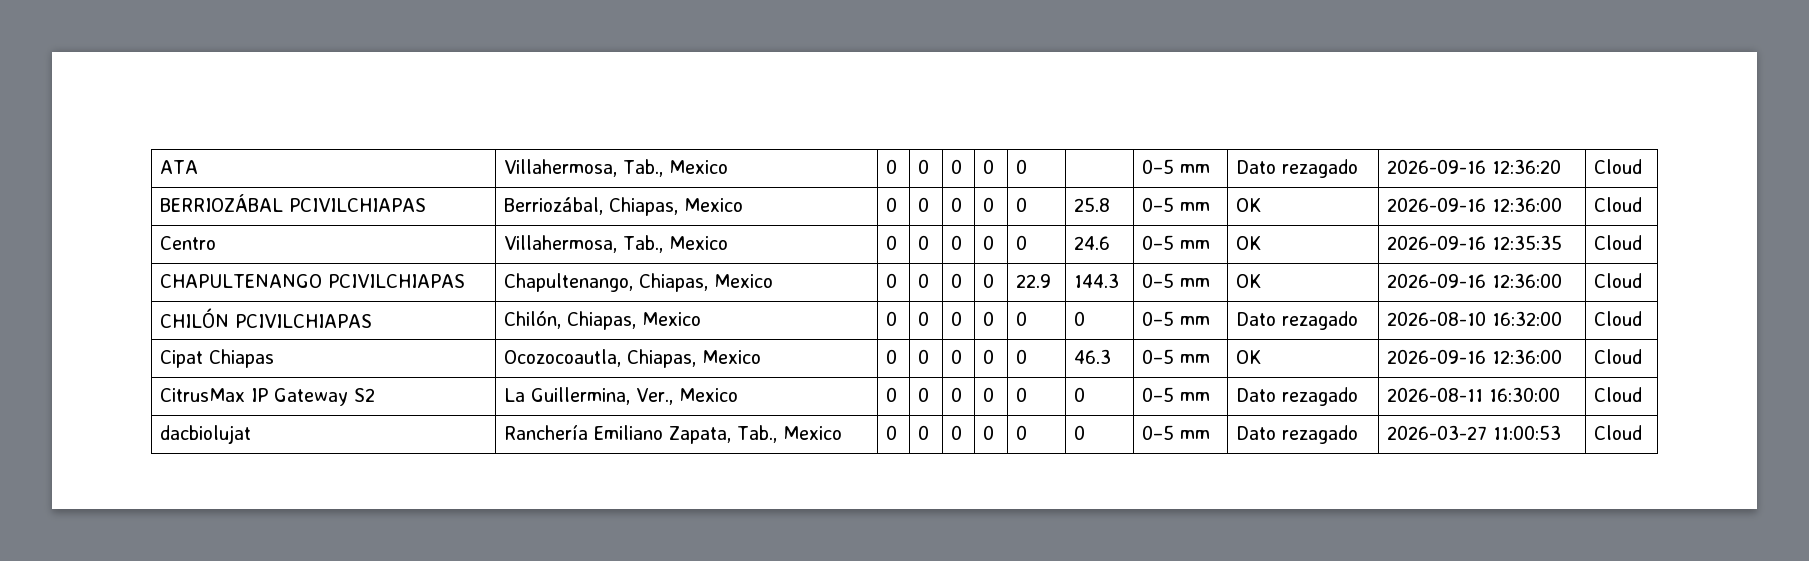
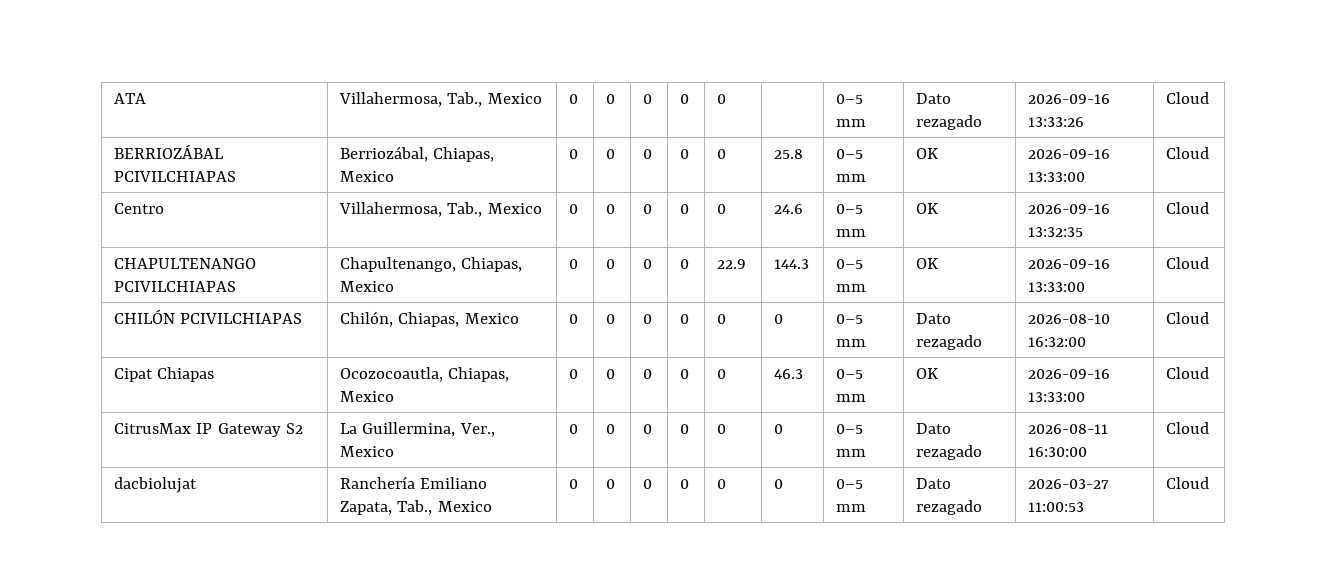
[1492,159,1562,174] 12:36:20 -> [1028,117,1085,127] 13:33:26
[1492,197,1563,212] 12:36:00 -> [1028,172,1086,182] 13:33:00
[1492,235,1563,250] 12:35:35 -> [1028,227,1084,237] 13:32:35
[1492,273,1563,288] 12:36:00 -> [1028,282,1086,292] 13:33:00
[1492,349,1563,364] 12:36:00 -> [1028,392,1086,402] 13:33:00

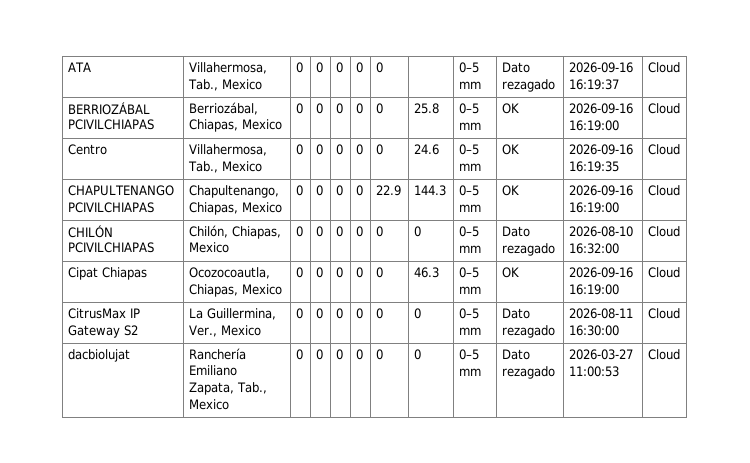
[1028,117,1085,127] 13:33:26 -> [568,79,619,90] 16:19:37
[1028,172,1086,182] 13:33:00 -> [568,120,619,131] 16:19:00
[1028,227,1084,237] 13:32:35 -> [568,161,619,172] 16:19:35
[1028,282,1086,292] 13:33:00 -> [568,202,619,213] 16:19:00
[1028,392,1086,402] 13:33:00 -> [568,284,619,295] 16:19:00

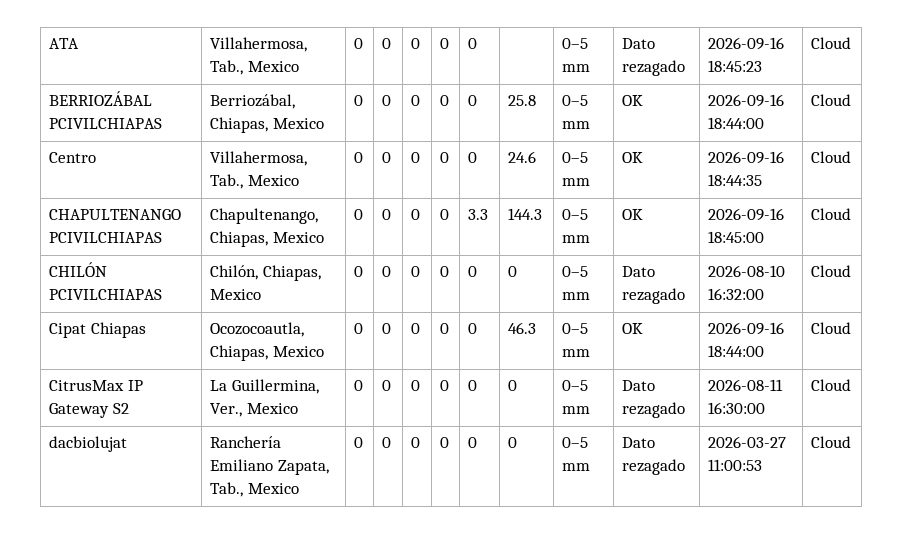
[568,79,619,90] 16:19:37 -> [708,60,763,72] 18:45:23
[568,120,619,131] 16:19:00 -> [708,117,765,129] 18:44:00
[568,161,619,172] 16:19:35 -> [708,174,763,186] 18:44:35
[375,185,401,196] 22.9 -> [468,209,489,220] 3.3
[568,202,619,213] 16:19:00 -> [708,231,765,243] 18:45:00
[568,284,619,295] 16:19:00 -> [708,345,765,357] 18:44:00

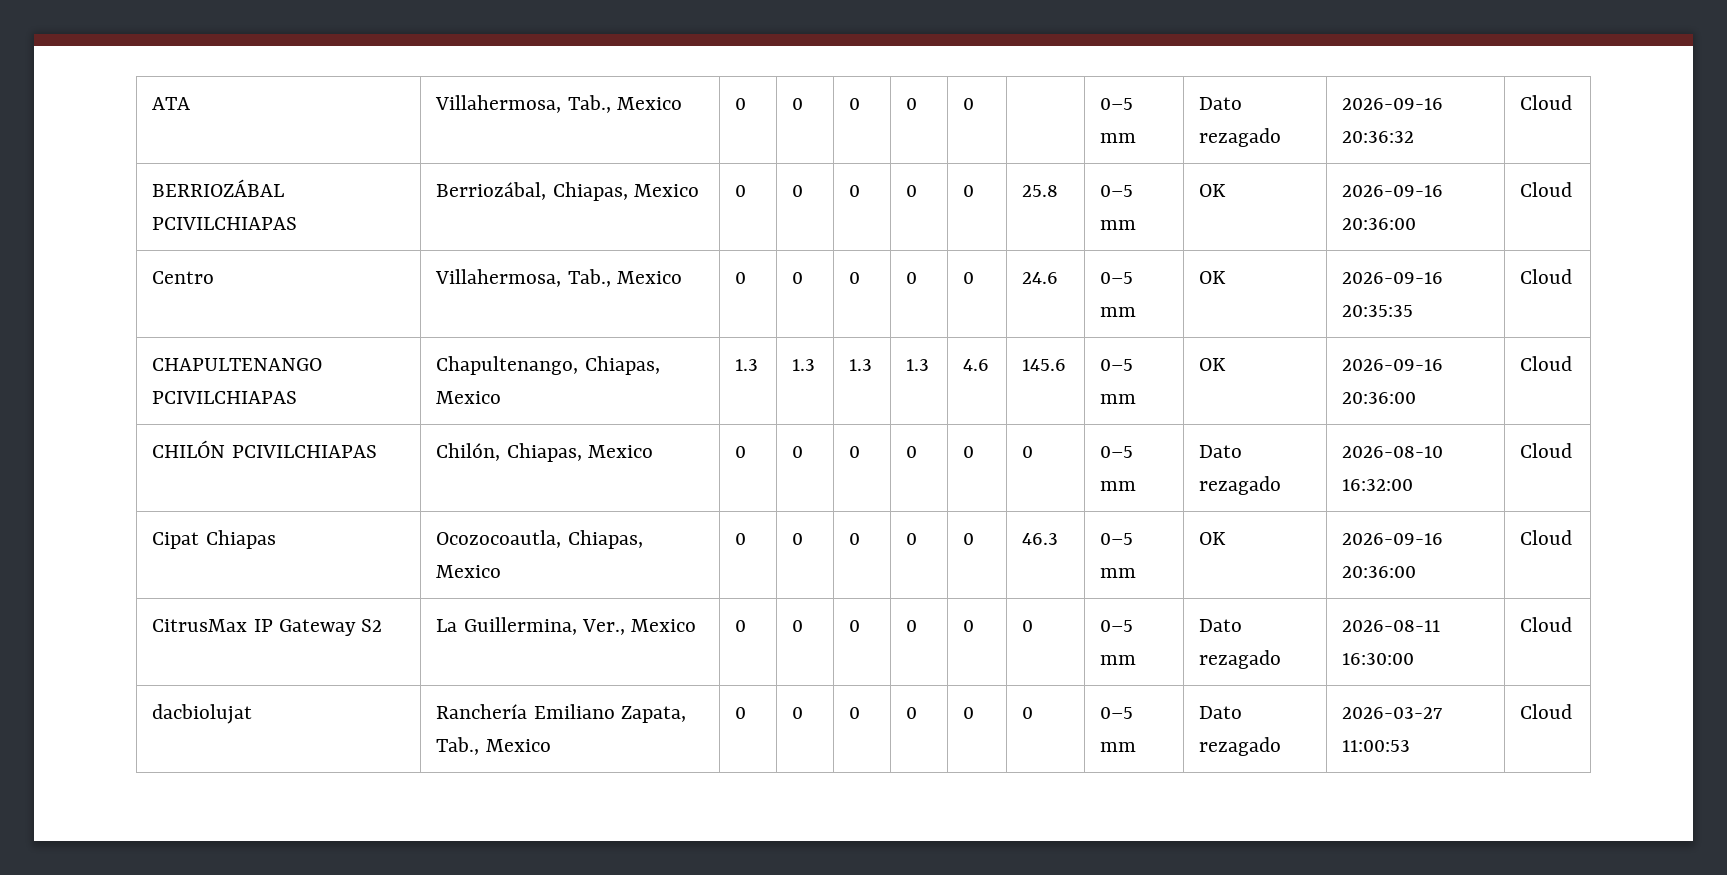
[708,60,763,72] 18:45:23 -> [1342,131,1415,143] 20:36:32
[708,117,765,129] 18:44:00 -> [1342,218,1417,230] 20:36:00
[708,174,763,186] 18:44:35 -> [1342,305,1414,317] 20:35:35
[354,209,364,220] [382,209,392,220] [411,209,421,220] [440,209,450,220] [468,209,489,220] [508,208,543,220] [562,209,589,220] [562,235,591,243] [622,209,644,220] [708,208,785,221] [708,231,765,243] 0 | 0 | 0 | 0 | 3.3 | 144.3 | 0–5 mm | OK | 2026-09-16 18:45:00 -> [735,359,759,371] [792,359,816,371] [849,359,873,371] [906,359,930,371] [963,359,990,371] [1022,359,1067,371] [1100,359,1134,371] [1100,394,1137,404] [1199,358,1227,371] [1342,359,1444,371] [1342,392,1417,404] 1.3 | 1.3 | 1.3 | 1.3 | 4.6 | 145.6 | 0–5 mm | OK | 2026-09-16 20:36:00
[708,345,765,357] 18:44:00 -> [1342,566,1417,578] 20:36:00

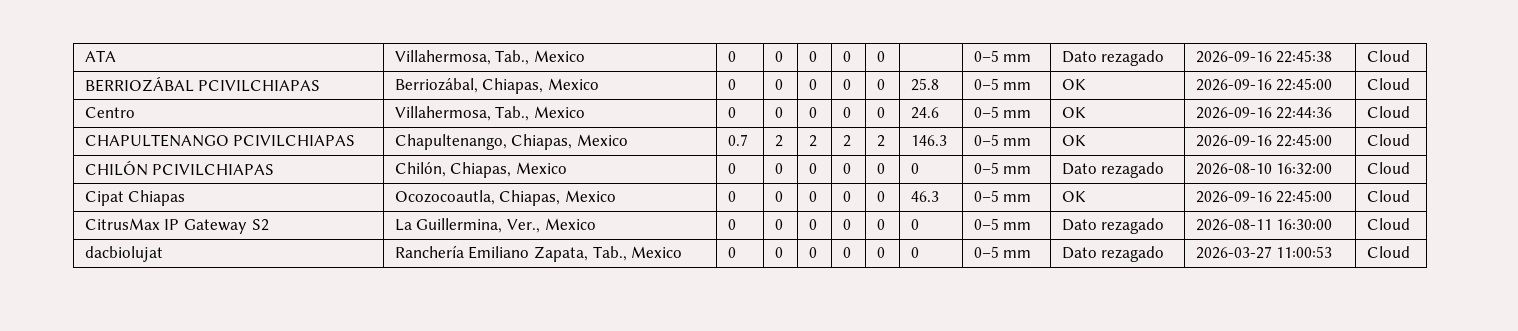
[1342,131,1415,143] 20:36:32 -> [1276,50,1333,63] 22:45:38
[1342,218,1417,230] 20:36:00 -> [1276,78,1333,91] 22:45:00
[1342,305,1414,317] 20:35:35 -> [1276,107,1333,119] 22:44:36
[735,359,759,371] [792,359,816,371] [849,359,873,371] [906,359,930,371] [963,359,990,371] [1022,359,1067,371] [1100,359,1134,371] [1100,394,1137,404] [1199,358,1227,371] [1342,359,1444,371] [1342,392,1417,404] 1.3 | 1.3 | 1.3 | 1.3 | 4.6 | 145.6 | 0–5 mm | OK | 2026-09-16 20:36:00 -> [727,134,748,146] [774,135,783,147] [808,135,817,147] [842,135,851,147] [876,135,885,147] [910,135,947,146] [973,134,1032,146] [1061,135,1086,146] [1195,134,1333,147] 0.7 | 2 | 2 | 2 | 2 | 146.3 | 0–5 mm | OK | 2026-09-16 22:45:00
[1342,566,1417,578] 20:36:00 -> [1276,190,1333,203] 22:45:00

